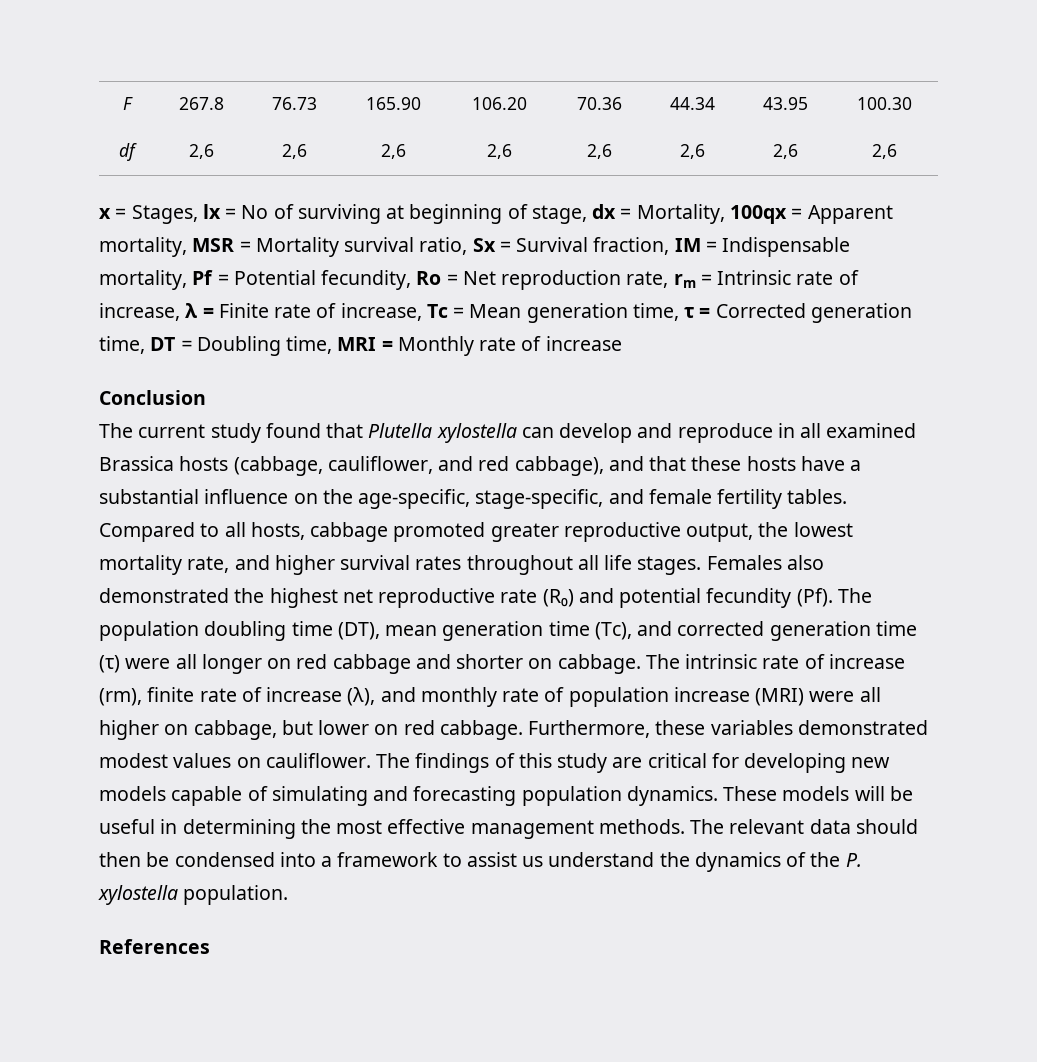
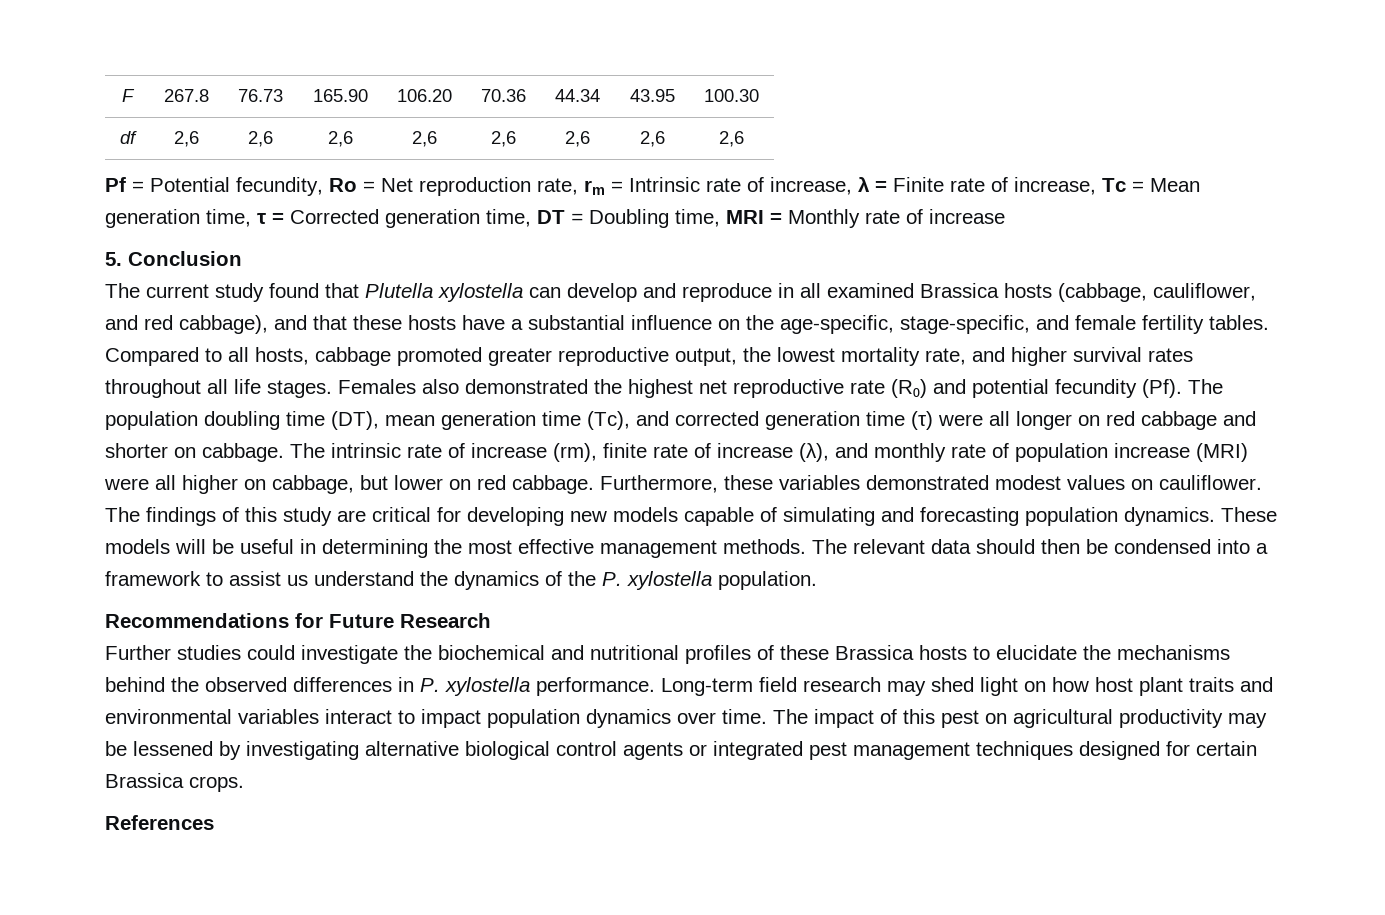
[99,204,893,224] [99,237,851,257] [99,270,187,290] x = Stages, lx = No of surviving at beginning of stage, dx = Mortality, 100qx = Apparent mortality, MSR = Mortality survival ratio, Sx = Survival fraction, IM = Indispensable mortality, -> (744, 139) none
(622, 343) none -> [105,252,122,266] 5.
(289, 895) none -> [105,613,491,628] [105,645,1230,664] [105,677,1273,696] [105,709,1267,728] [105,741,1257,760] [105,773,244,792] // Recommendations for Future Research // Further studies could investigate the biochemical and nutritional profiles of these Brassica hosts to elucidate the mechanisms behind the observed differences in P. xylostella performance. Long-term field research may shed light on how host plant traits and environmental variables interact to impact population dynamics over time. The impact of this pest on agricultural productivity may be lessened by investigating alternative biological control agents or integrated pest management techniques designed for certain Brassica crops.

